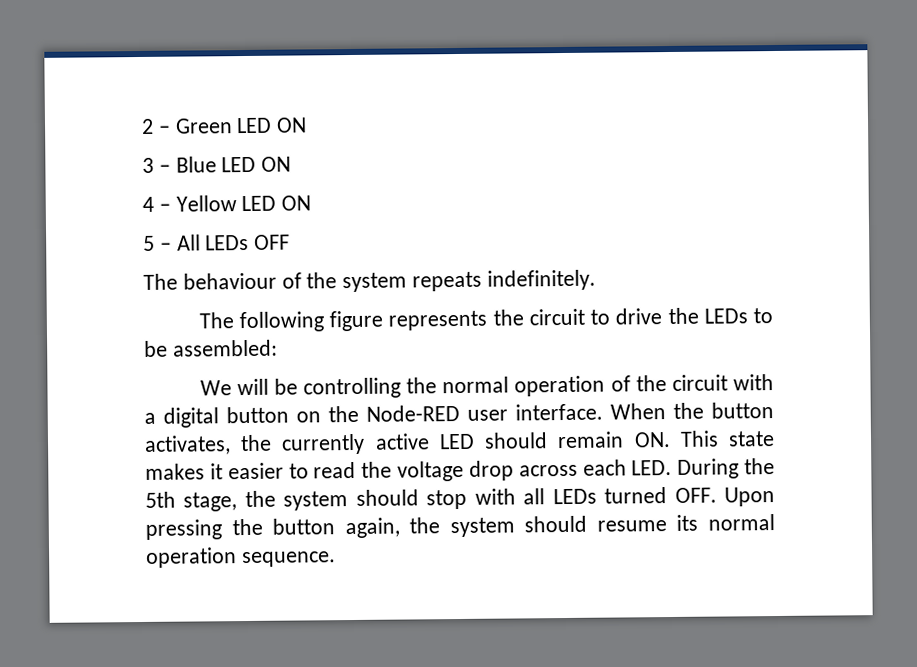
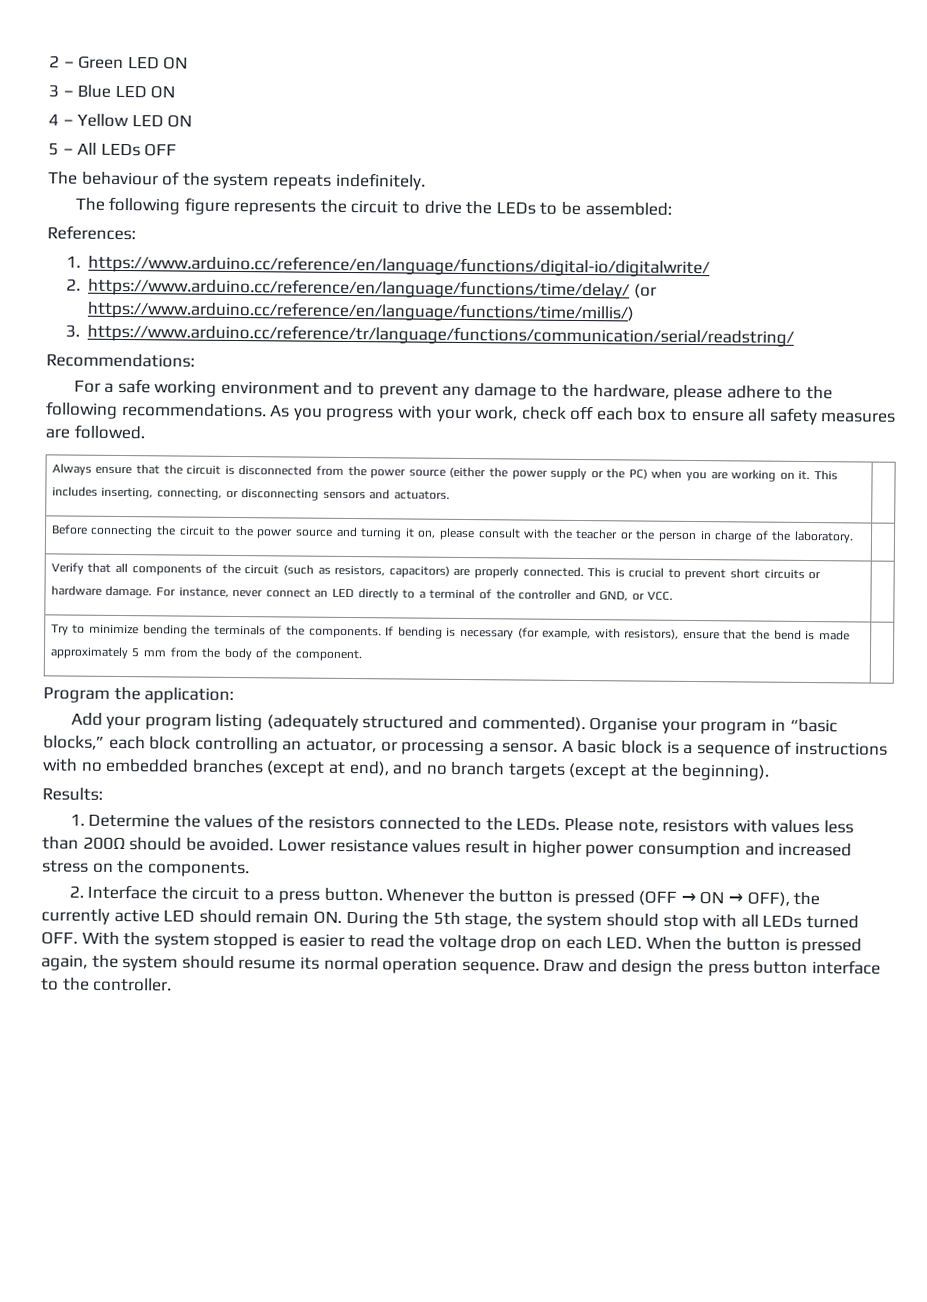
[199,374,774,399] [144,402,774,428] [144,435,231,455] We will be controlling the normal operation of the circuit with a digital button on the Node-RED user interface. When the button activates, -> [47,225,136,241] [65,254,711,278] [65,277,657,300] [87,300,636,323] [64,323,795,347] [46,353,195,368] [73,378,833,402] [46,401,897,426] [45,424,145,440] [51,463,838,482] [51,486,450,501] [51,524,854,544] [50,562,822,581] [50,585,674,602] [50,624,850,641] [49,646,363,662] [43,686,235,705] [70,712,838,735] [43,735,889,758] [42,758,771,781] [42,787,103,801] [69,813,854,834] [42,836,853,859] [42,859,250,878] [68,884,790,907] References: // 1. https://www.arduino.cc/reference/en/language/functions/digital-io/digitalwrite/ // 2. https://www.arduino.cc/reference/en/language/functions/time/delay/ (or https://www.arduino.cc/reference/en/language/functions/time/millis/) // 3. https://www.arduino.cc/reference/tr/language/functions/communication/serial/readstring/ // Recommendations: // For a safe working environment and to prevent any damage to the hardware, please adhere to the following recommendations. As you progress with your work, check off each box to ensure all safety measures are followed. // Always ensure that the circuit is disconnected from the power source (either the power supply or the PC) when you are working on it. This includes inserting, connecting, or disconnecting sensors and actuators. | // Before connecting the circuit to the power source and turning it on, please consult with the teacher or the person in charge of the laboratory. | // Verify that all components of the circuit (such as resistors, capacitors) are properly connected. This is crucial to prevent short circuits or hardware damage. For instance, never connect an LED directly to a terminal of the controller and GND, or VCC. | // Try to minimize bending the terminals of the components. If bending is necessary (for example, with resistors), ensure that the bend is made approximately 5 mm from the body of the component. | // Program the application: // Add your program listing (adequately structured and commented). Organise your program in “basic blocks,” each block controlling an actuator, or processing a sensor. A basic block is a sequence of instructions with no embedded branches (except at end), and no branch targets (except at the beginning). // Results: // 1. Determine the values of the resistors connected to the LEDs. Please note, resistors with values less than 200Ω should be avoided. Lower resistance values result in higher power consumption and increased stress on the components. // 2. Interface the circuit to a press button. Whenever the button is pressed (OFF → ON → OFF),
[679,430,775,447] [145,459,673,482] This state makes it easier to read the voltage drop across each LED. -> (342, 917) none
[724,487,775,507] [145,518,336,540] Upon pressing the button -> [81,931,863,955] With the system stopped is easier to read the voltage drop on each LED. When the button is pressed
(336, 559) none -> [543,958,881,977] [41,977,173,992] Draw and design the press button interface to the controller.

